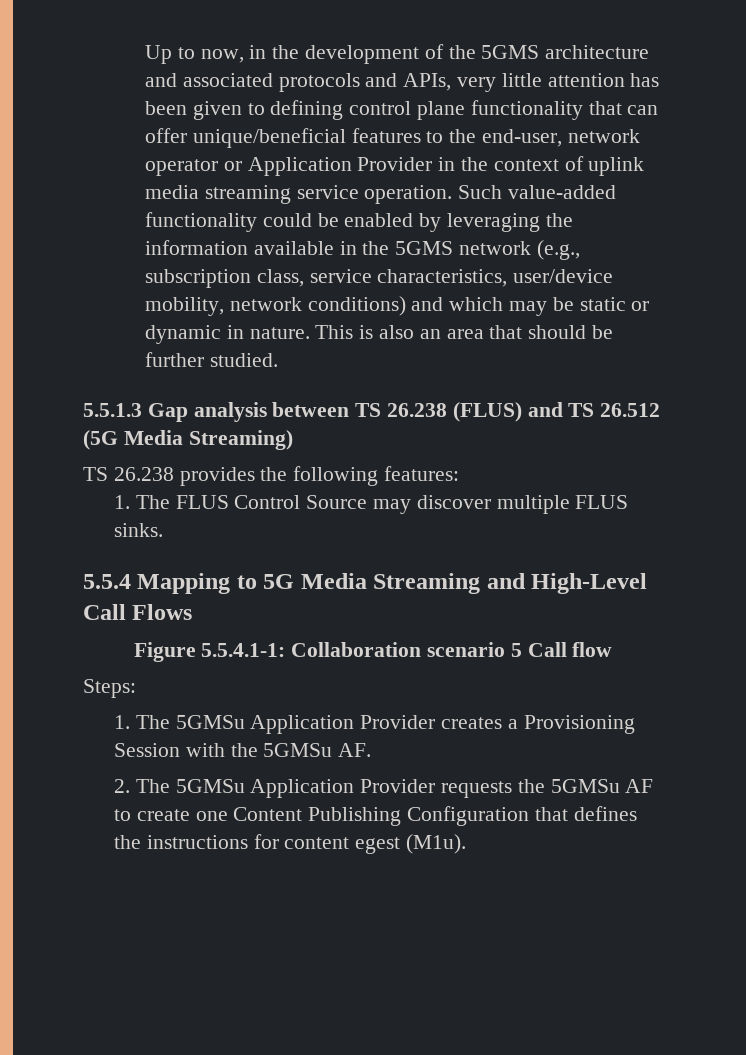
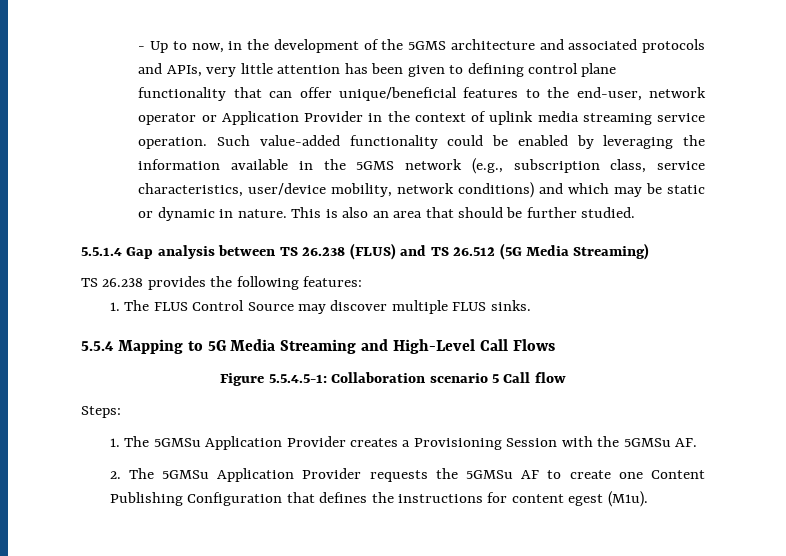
(144, 54) none -> [138,46,146,50] -
[83,403,142,417] 5.5.1.3 -> [81,247,122,256] 5.5.1.4
[201,643,286,657] 5.5.4.1-1: -> [268,374,327,383] 5.5.4.5-1:

